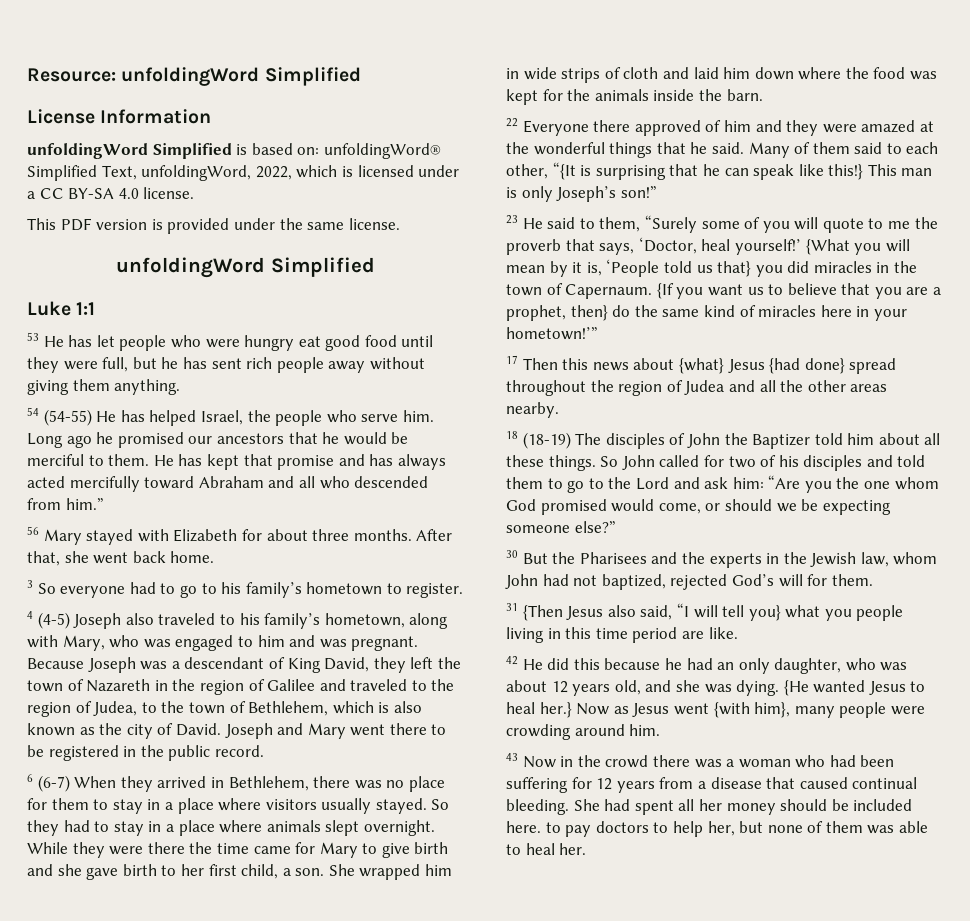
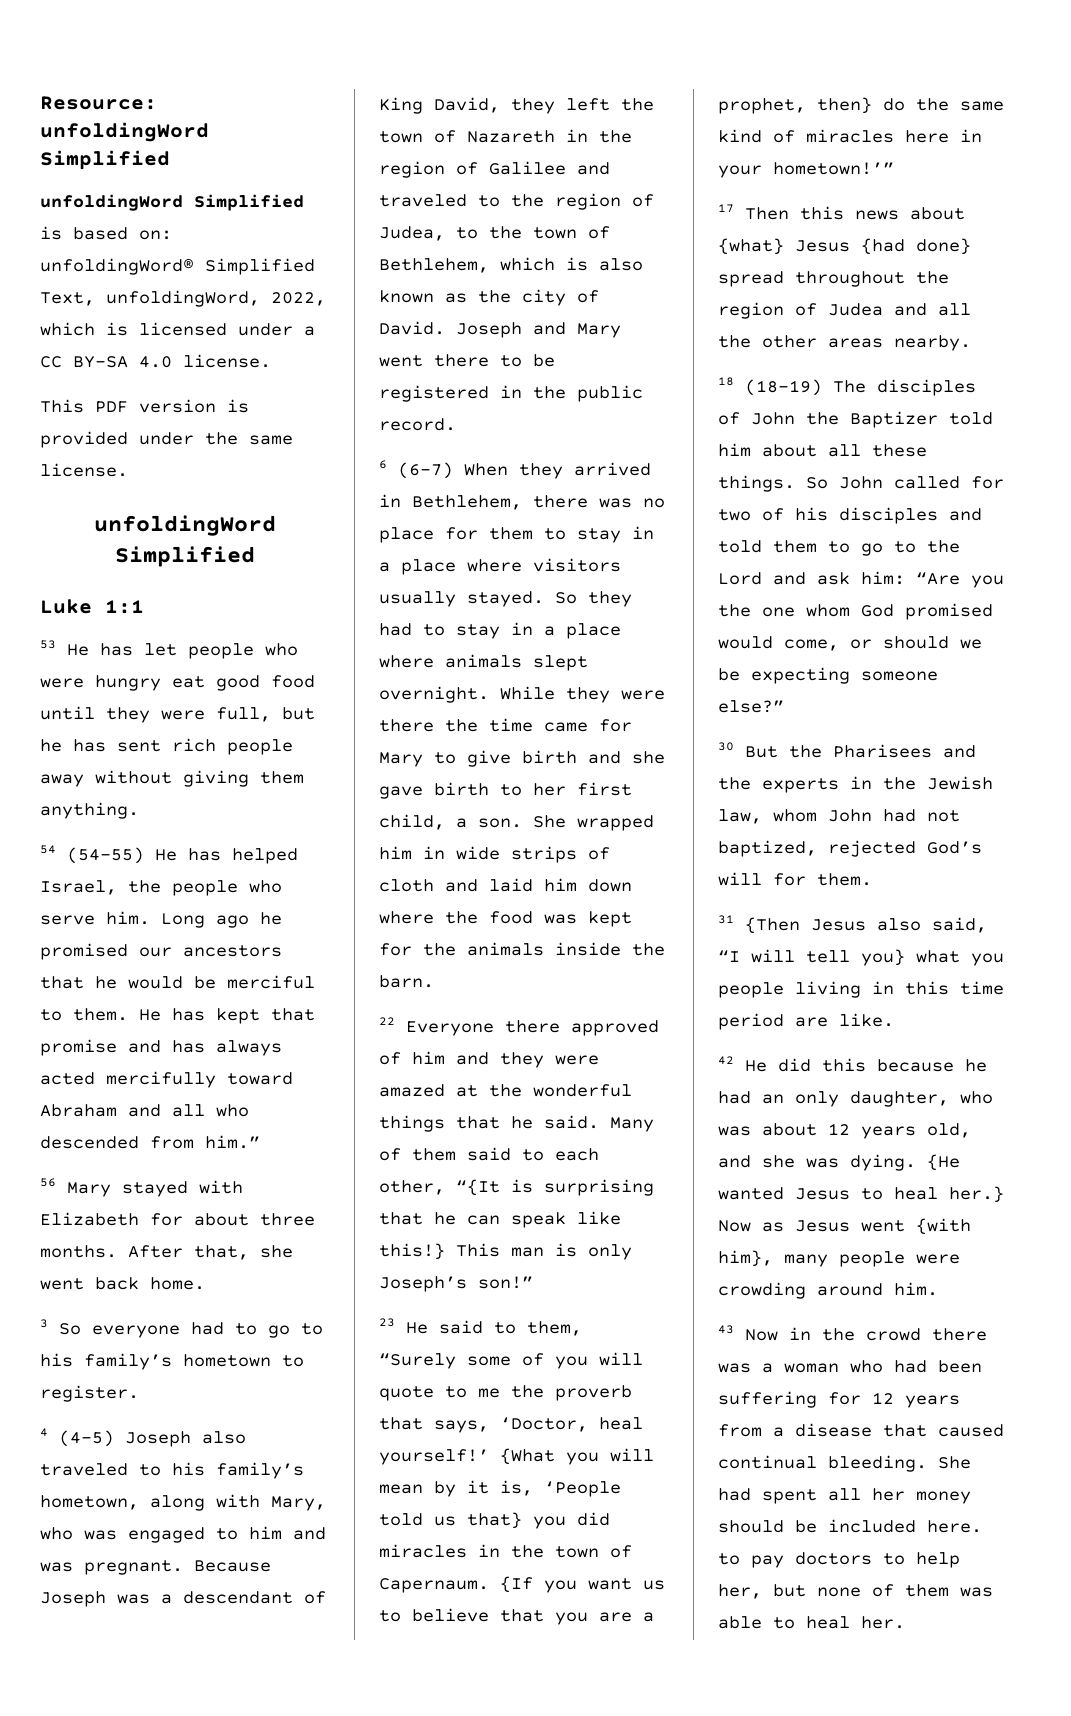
[27,109,212,124] // License Information -> (170, 160) none

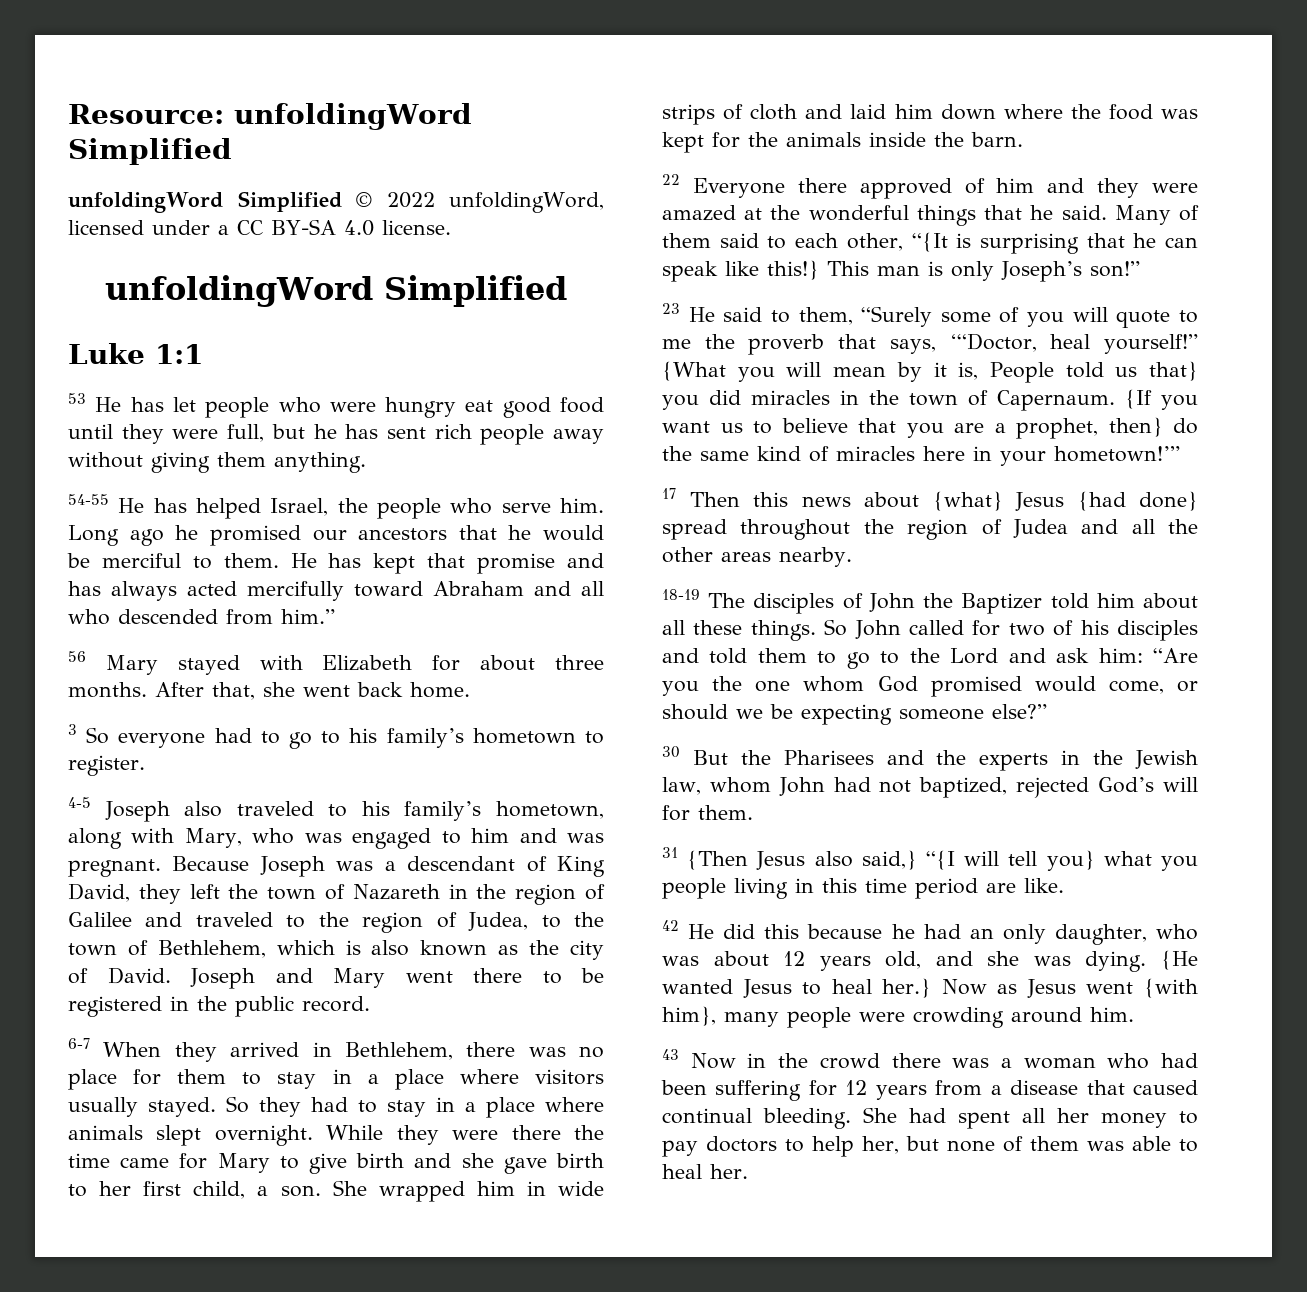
[40,226,172,240] [40,258,315,275] [40,290,326,307] [40,322,128,336] is based on: unfoldingWord® Simplified Text, unfoldingWord, 2022, which is -> [356,192,605,213] © 2022 unfoldingWord,
[40,399,249,413] [40,431,293,448] [40,463,128,477] // This PDF version is provided under the same license. -> (451, 227) none
[40,845,144,864] 54 (54-55) -> [68,494,109,505] 54-55
[40,1428,114,1447] 4 (4-5) -> [68,797,91,808] 4-5
[379,460,453,479] 6 (6-7) -> [68,1038,90,1049] 6-7
[500,1417,643,1432] [379,1449,489,1465] ‘Doctor, heal yourself!’ -> [949,333,1198,354] ‘“Doctor, heal yourself!”
[544,1481,621,1497] ‘People -> [989,362,1054,383] People
[718,377,822,396] 18 (18-19) -> [662,589,700,600] 18-19
[932,917,987,933] [718,950,740,962] said, “I -> [861,850,955,870] said,} “{I
[718,1519,982,1533] should be included here. -> (1167, 1120) none

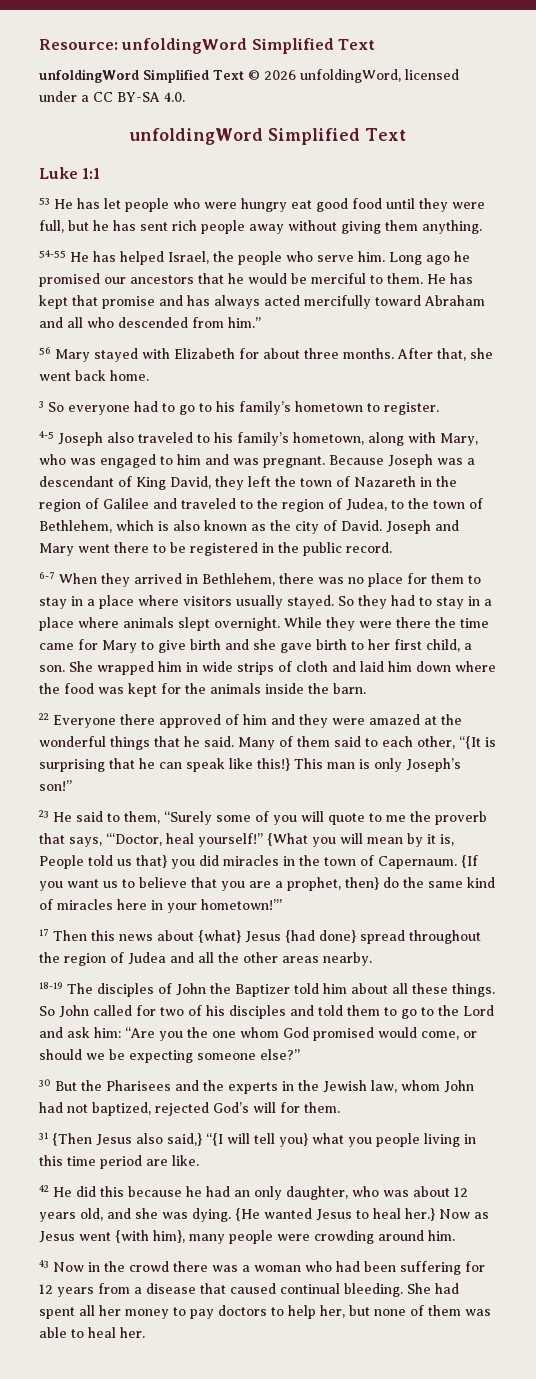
[68,191,435,213] // unfoldingWord Simplified © 2022 -> [338,39,376,50] [39,69,296,83] Text // unfoldingWord Simplified Text © 2026
[344,220,451,236] [105,275,567,307] 4.0 license. // unfoldingWord Simplified -> [164,92,185,102] [129,128,406,145] 4.0. // unfoldingWord Simplified Text

